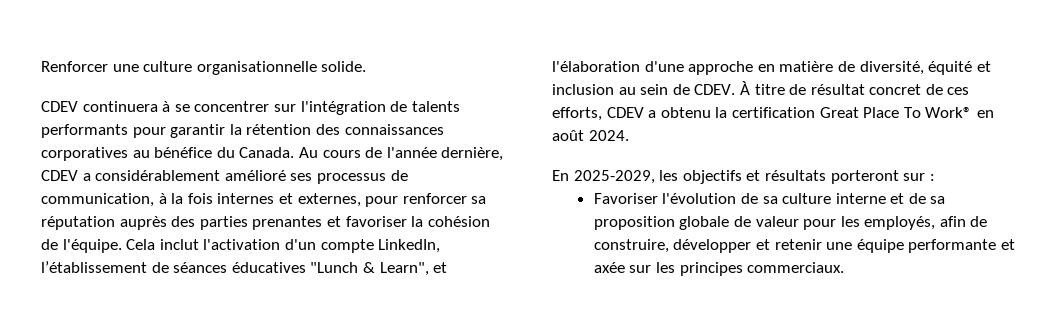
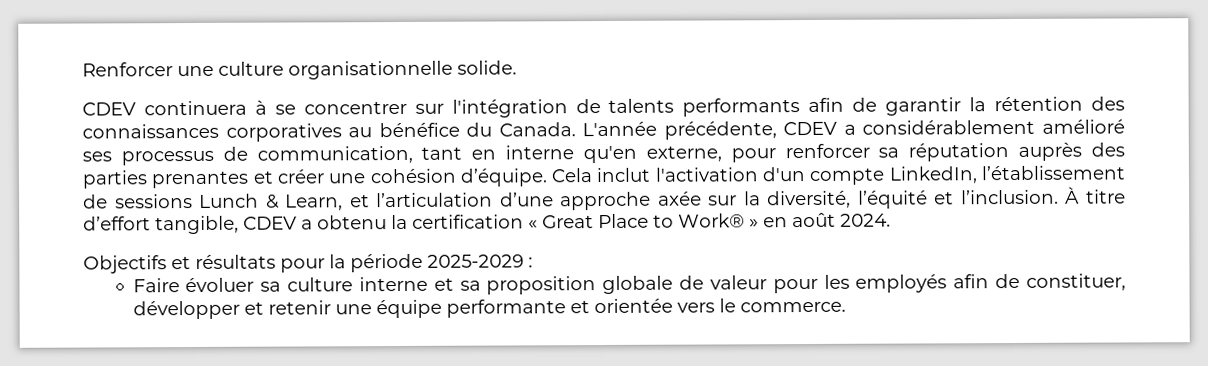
[132,127,166,138] pour -> [808,97,878,112] afin de
[298,147,504,161] Au cours de l'année dernière, -> [582,121,777,140] L'année précédente,
[158,193,361,207] à la fois internes et externes, -> [421,145,722,164] tant en interne qu'en externe,
[345,216,490,227] [41,239,122,253] favoriser la cohésion de l'équipe. -> [276,168,548,187] créer une cohésion d’équipe.
[173,262,448,276] [552,61,991,75] [552,81,970,95] [552,107,602,121] séances éducatives "Lunch & Learn", et l'élaboration d'une approche en matière de diversité, équité et inclusion au sein de CDEV. À titre de résultat concret de ces efforts, -> [114,186,1126,211] [83,215,239,235] sessions Lunch & Learn, et l’articulation d’une approche axée sur la diversité, l’équité et l’inclusion. À titre d’effort tangible,
(815, 112) none -> [528,220,538,229] «
[903,107,973,118] To Work® -> [653,213,759,228] to Work® »
[552,170,935,184] [593,193,758,204] En 2025-2029, les objectifs et résultats porteront sur : // Favoriser l'évolution de -> [83,253,533,274] [132,277,255,293] Objectifs et résultats pour la période 2025-2029 : // Faire évoluer
[908,193,926,204] de -> (454, 284) none
[864,216,988,230] [593,239,669,253] employés, afin de construire, -> [855,273,1127,293] employés afin de constituer,
[593,262,845,276] axée sur les principes commerciaux. -> [593,298,846,314] orientée vers le commerce.

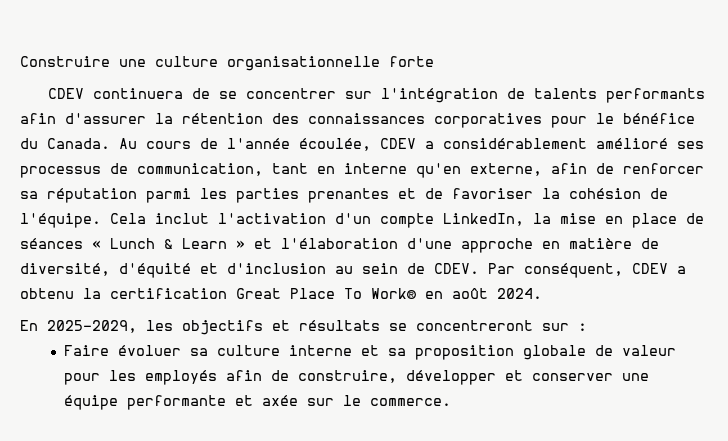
[82,62,173,77] Renforcer -> [20,56,110,67] Construire
[457,60,517,75] solide. -> [389,56,434,67] forte
[254,100,267,115] à -> [191,88,210,99] de
[852,97,962,116] de garantir -> [65,113,146,124] d'assurer
[348,127,373,138] au -> [551,113,614,128] pour le
[582,121,777,140] L'année précédente, -> [119,138,371,151] Au cours de l'année écoulée,
[730,148,776,163] pour -> [551,163,614,174] afin de
[1018,142,1125,161] auprès des -> [146,188,227,203] parmi les
[276,168,548,187] créer une cohésion d’équipe. -> [425,188,668,199] [20,213,101,228] de favoriser la cohésion de l'équipe.
[980,165,1125,181] [83,186,1126,211] [83,215,239,235] l’établissement de sessions Lunch & Learn, et l’articulation d’une approche axée sur la diversité, l’équité et l’inclusion. À titre d’effort tangible, -> [533,213,704,228] [20,238,659,253] [20,263,623,278] la mise en place de séances « Lunch & Learn » et l'élaboration d'une approche en matière de diversité, d'équité et d'inclusion au sein de CDEV. Par conséquent,
[528,220,538,229] « -> (227, 293) none
[653,213,759,228] to Work® » -> [344,288,416,299] To Work®
[83,253,524,274] Objectifs et résultats pour la période 2025-2029 -> [20,320,569,335] En 2025-2029, les objectifs et résultats se concentreront sur
[1026,273,1127,291] constituer, -> [298,370,398,383] construire,
[267,300,331,315] retenir -> [532,373,614,381] conserver
[593,298,715,314] orientée vers -> [262,395,335,406] axée sur

